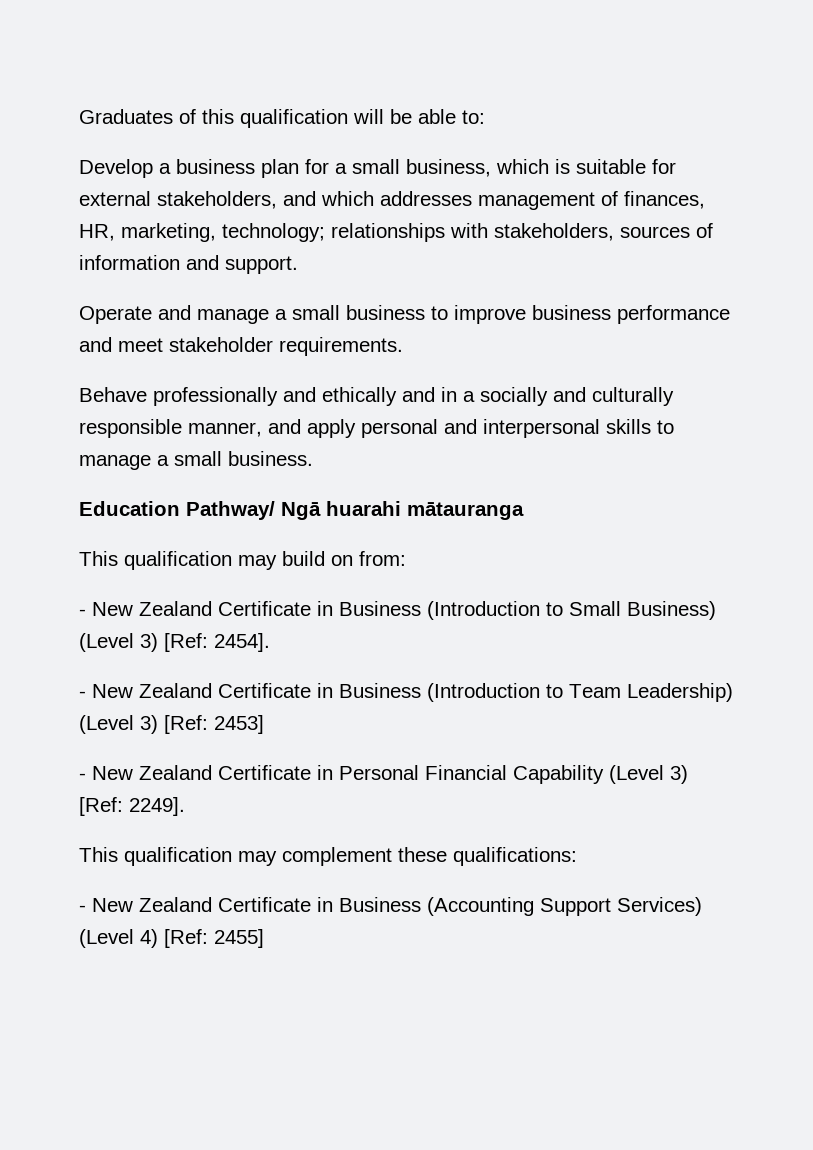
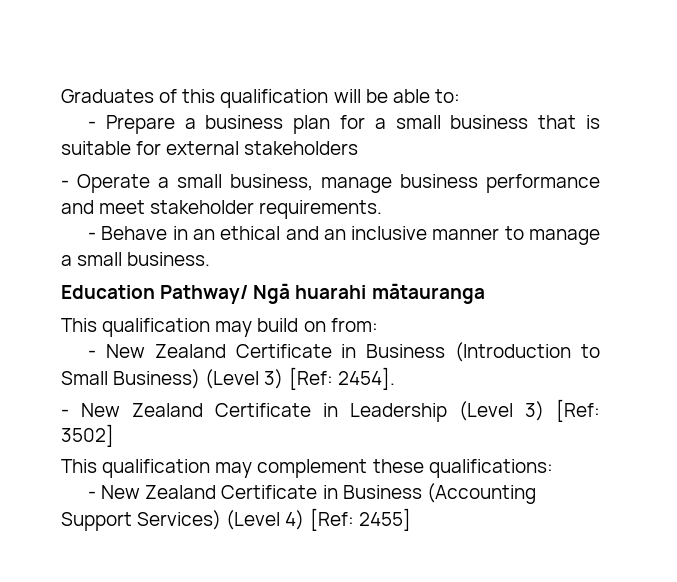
[79,159,153,178] Develop -> [88,115,175,134] - Prepare
[406,159,549,177] business, which -> [450,115,577,129] business that
[157,191,705,210] [79,223,713,242] [79,255,298,274] [79,305,526,324] stakeholders, and which addresses management of finances, HR, marketing, technology; relationships with stakeholders, sources of information and support. // Operate and manage a small business to improve -> [244,141,359,155] [61,174,392,193] stakeholders // - Operate a small business, manage
[79,387,674,406] [79,419,651,438] Behave professionally and ethically and in a socially and culturally responsible manner, and apply personal and interpersonal skills -> [88,226,500,240] - Behave in an ethical and an inclusive manner
[339,683,733,702] [79,715,264,734] [79,765,688,784] [79,797,185,816] Business (Introduction to Team Leadership) (Level 3) [Ref: 2453] // - New Zealand Certificate in Personal Financial Capability (Level 3) [Ref: 2249]. -> [350,399,600,422] [61,424,114,447] Leadership (Level 3) [Ref: 3502]

